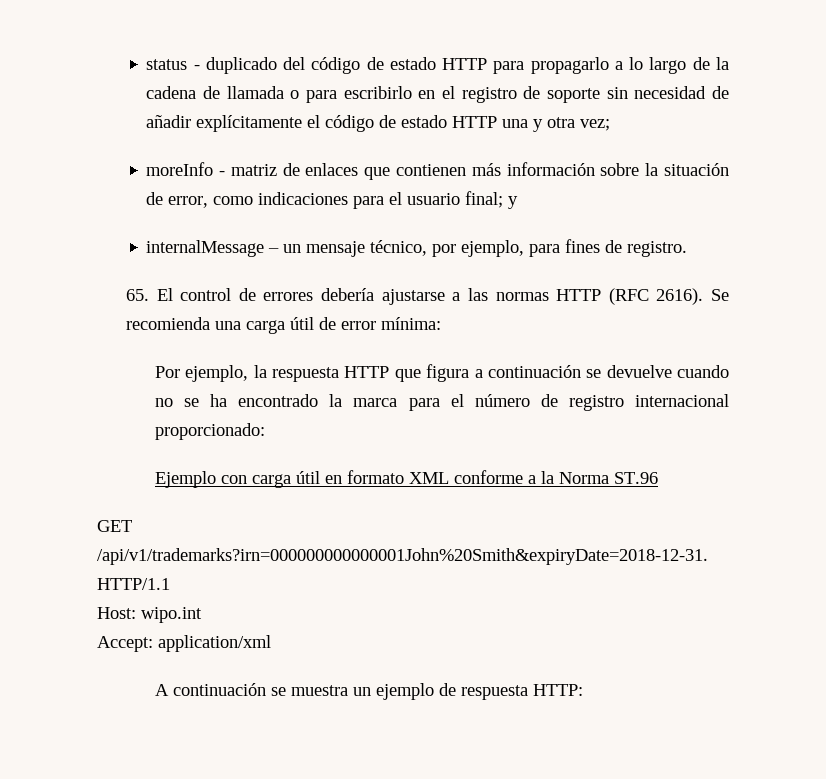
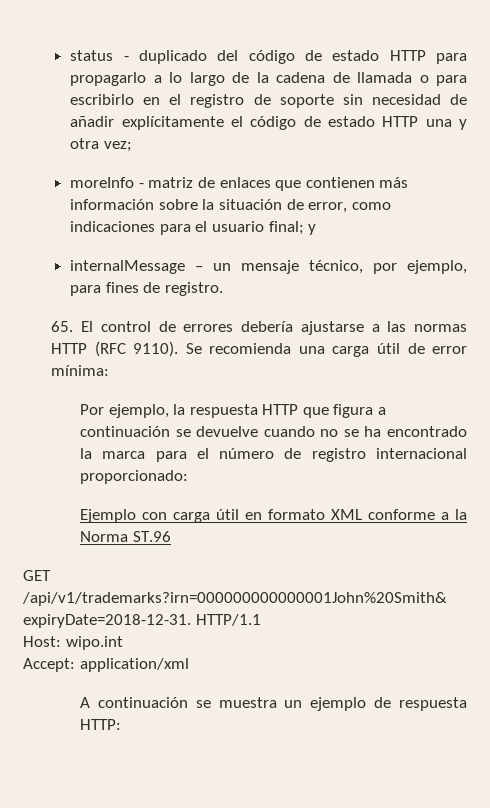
[656,288,704,305] 2616). -> [133,341,179,357] 9110).

